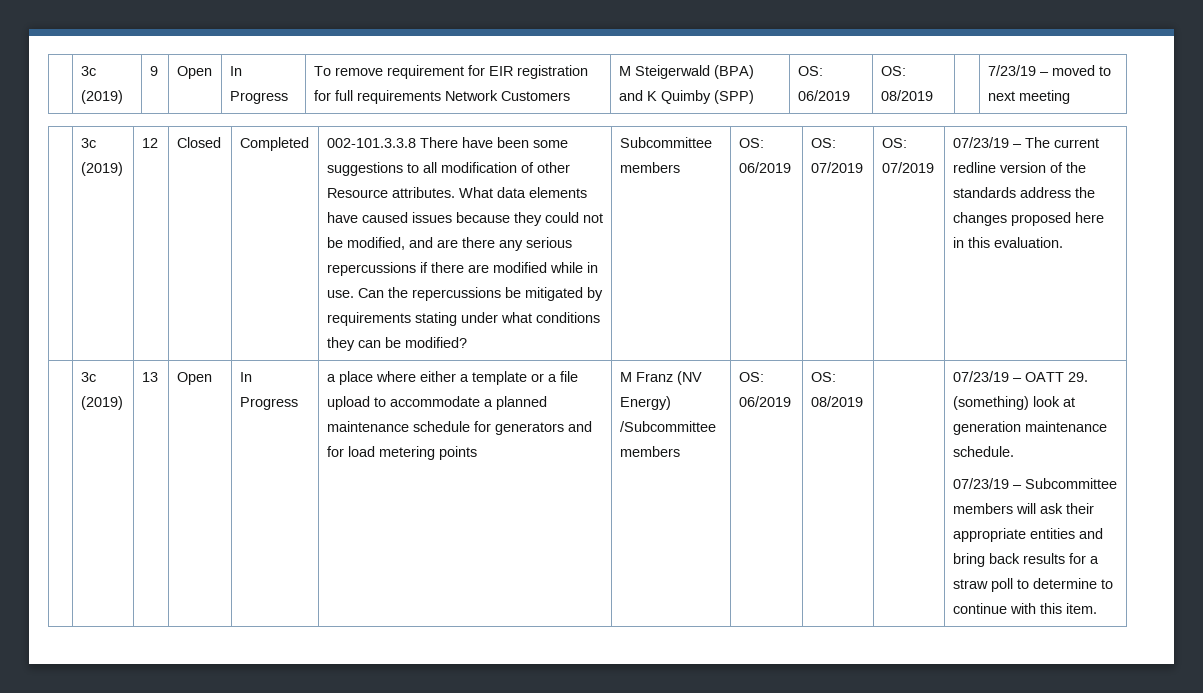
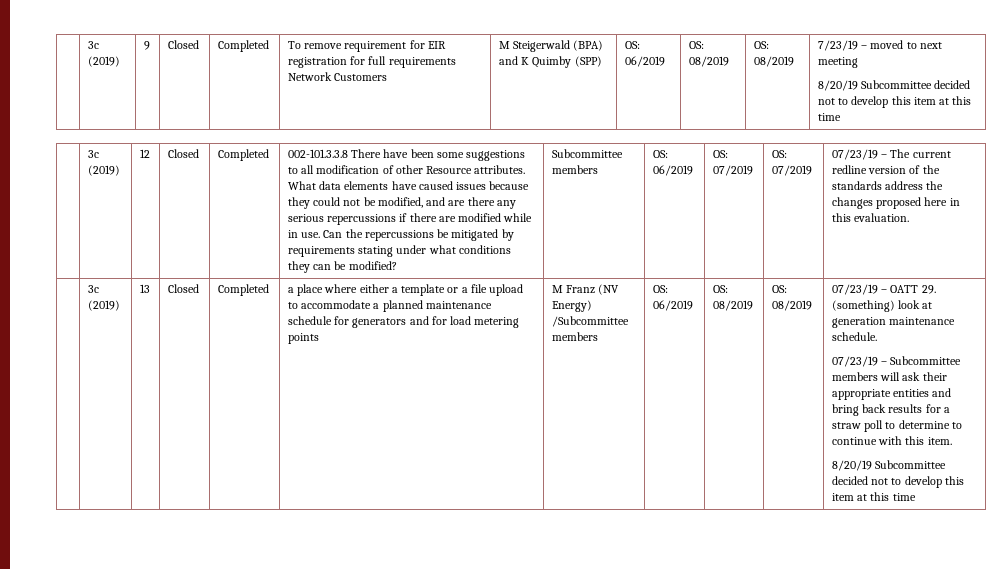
[176,66,212,79] [229,66,242,76] [229,91,288,104] Open | In Progress -> [167,40,199,49] [217,40,269,52] Closed | Completed
(933, 95) none -> [753,41,769,49] [753,56,794,67] OS: 08/2019
(1070, 97) none -> [817,80,971,91] [817,96,972,108] [817,113,841,121] // 8/20/19 Subcommittee decided not to develop this item at this time
[176,372,212,385] [239,372,252,382] [239,397,298,410] Open | In Progress -> [167,284,199,293] [217,284,269,296] Closed | Completed
(863, 401) none -> [771,285,787,293] [771,300,812,311] OS: 08/2019
(1097, 608) none -> [831,460,947,471] [831,476,964,488] [831,492,916,501] // 8/20/19 Subcommittee decided not to develop this item at this time

